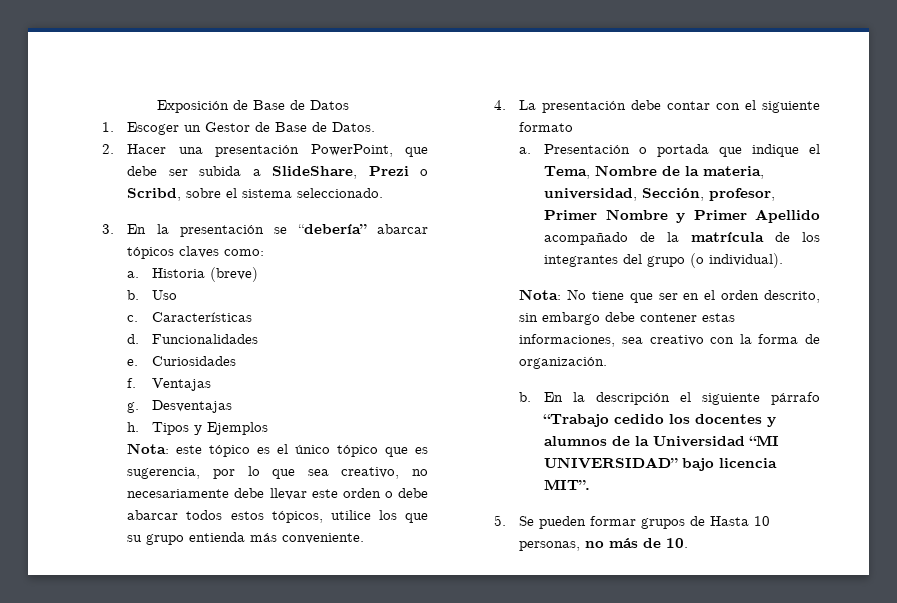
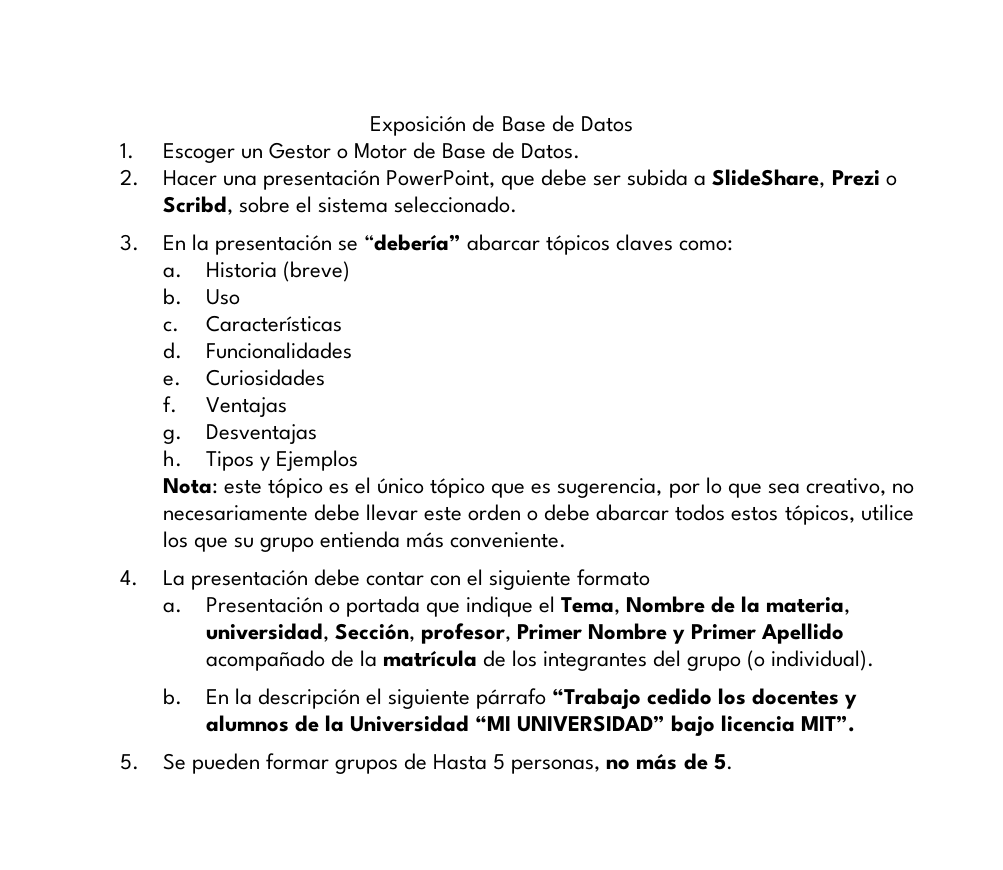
(251, 127) none -> [337,143,408,159] o Motor
[519,289,820,303] [519,312,736,325] [519,334,820,347] [519,357,608,369] // Nota: No tiene que ser en el orden descrito, sin embargo debe contener estas informaciones, sea creativo con la forma de organización. -> (875, 660) none
[754,516,771,526] 10 -> [493,754,506,770] 5
[666,538,689,548] 10. -> [713,754,733,770] 5.

